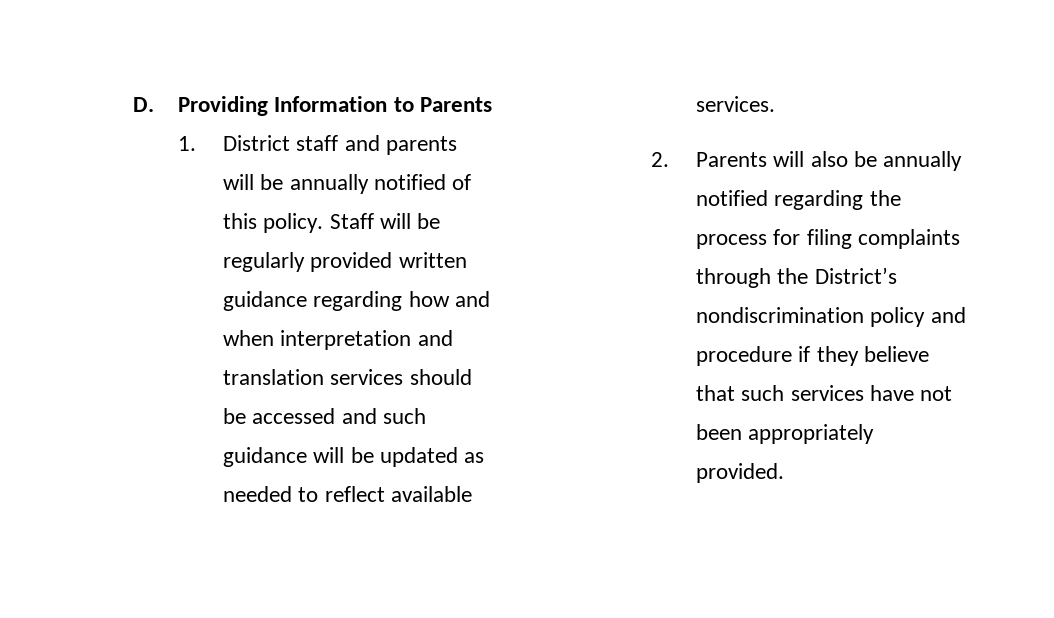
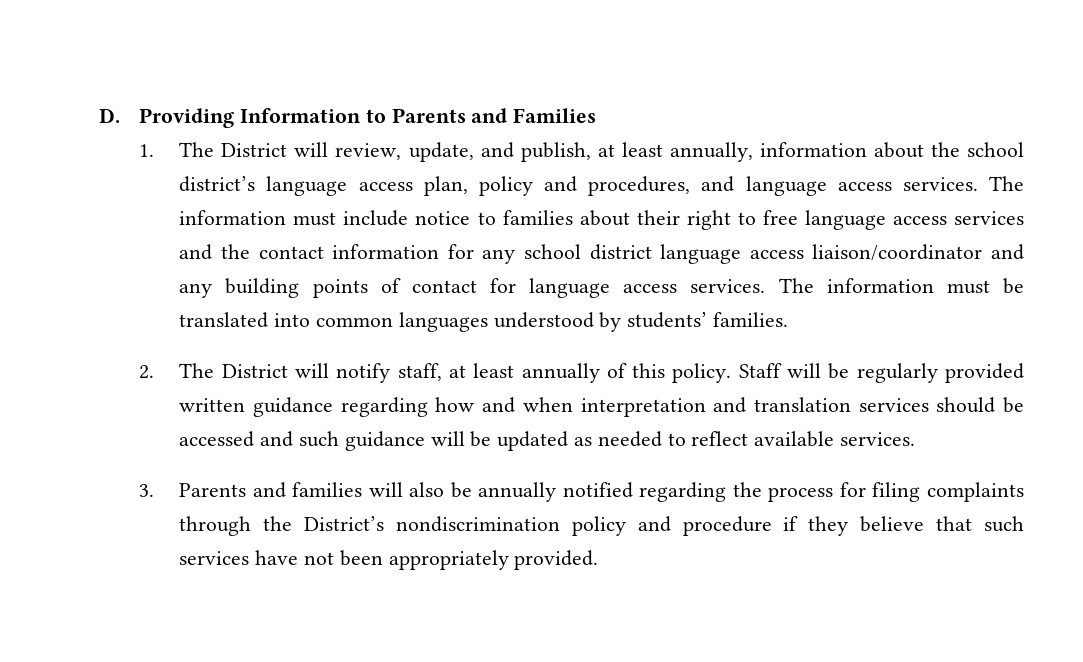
(492, 104) none -> [471,108,597,123] and Families
[223,135,457,155] [223,174,446,194] District staff and parents will be annually notified -> [179,142,1025,162] [179,176,1024,196] [179,210,1025,230] [179,244,1024,264] [179,278,1024,298] [179,312,788,332] [139,363,600,383] The District will review, update, and publish, at least annually, information about the school district’s language access plan, policy and procedures, and language access services. The information must include notice to families about their right to free language access services and the contact information for any school district language access liaison/coordinator and any building points of contact for language access services. The information must be translated into common languages understood by students’ families. // 2. The District will notify staff, at least annually
[651,152,768,167] 2. Parents -> [139,482,363,498] 3. Parents and families

